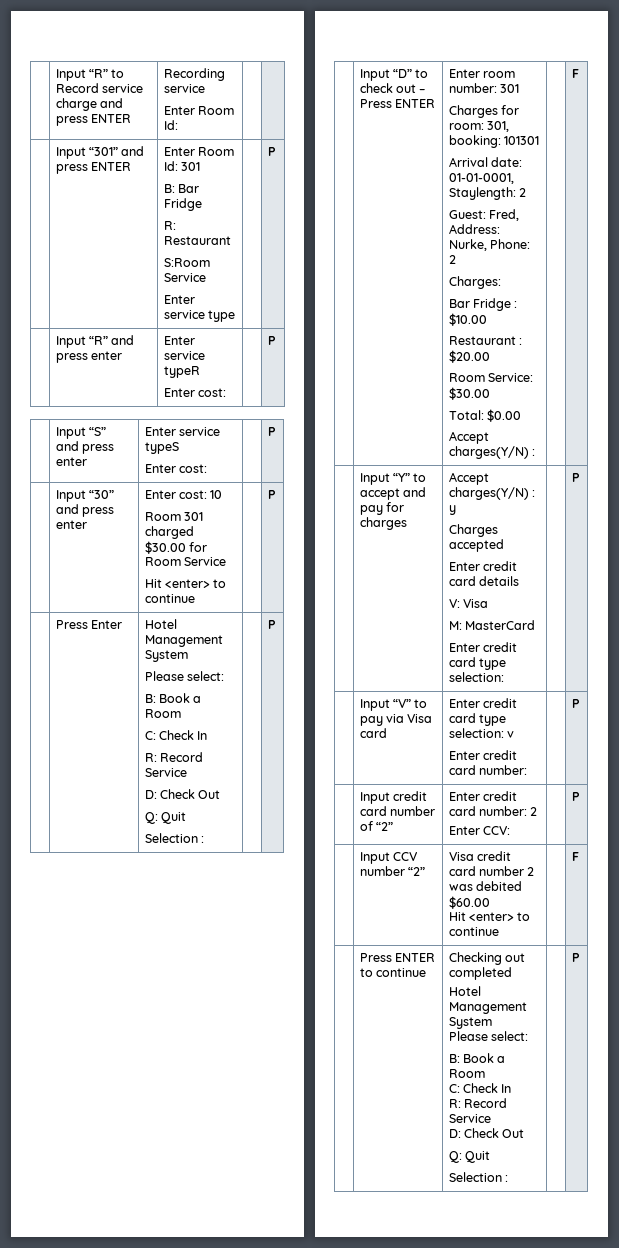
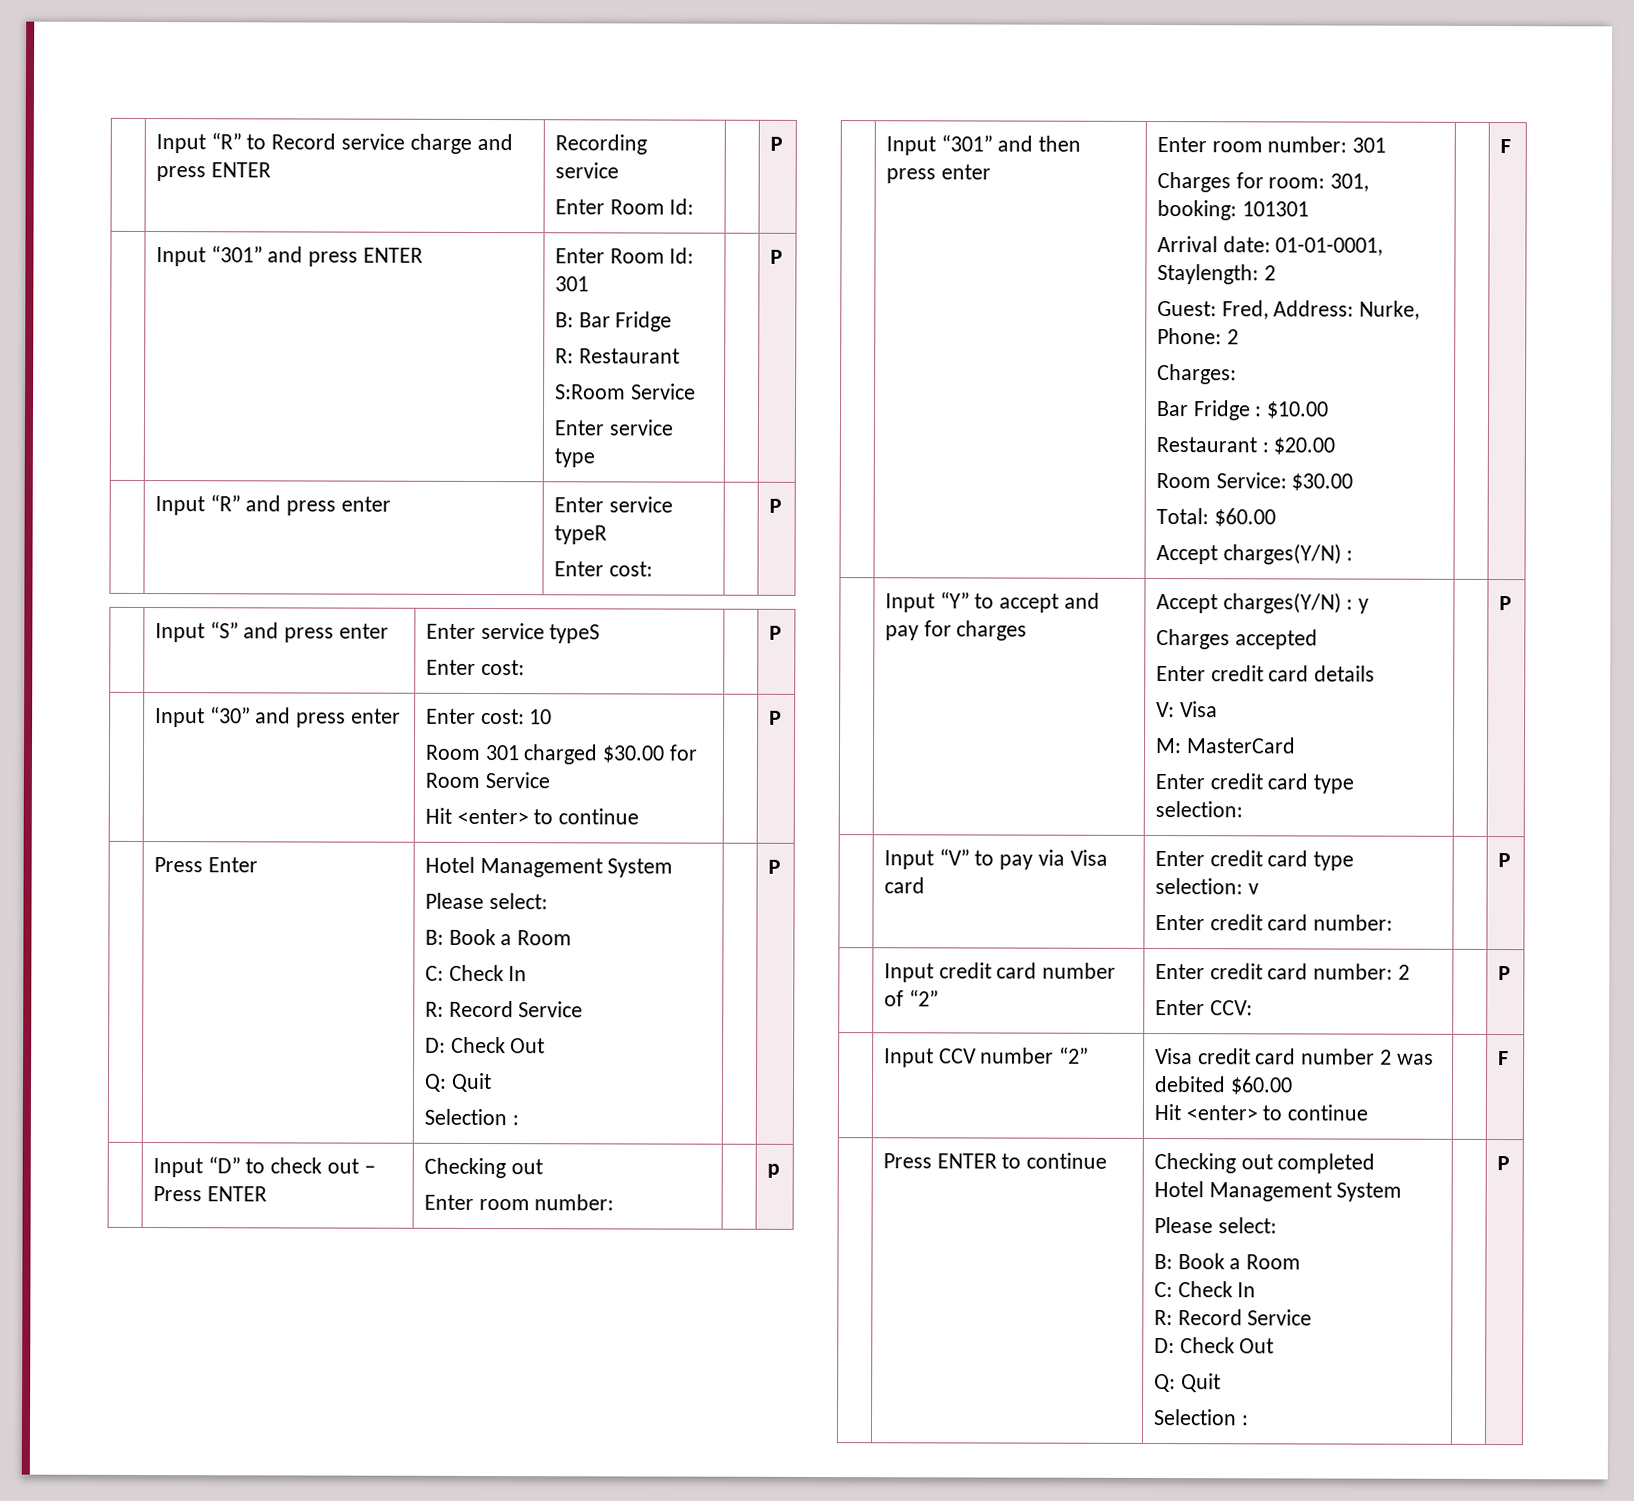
(178, 125) none -> [769,136,783,151] P
(436, 103) none -> [423,1157,543,1179] [423,1194,615,1211] [766,1163,780,1178] [885,134,1082,156] [885,164,991,184] | Checking out // Enter room number: | | p // | Input “301” and then press enter
[487,409,522,422] $0.00 -> [1213,508,1276,527] $60.00

